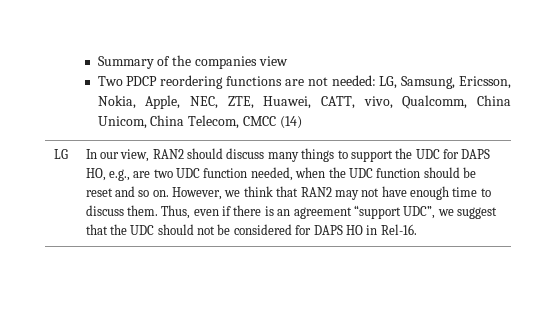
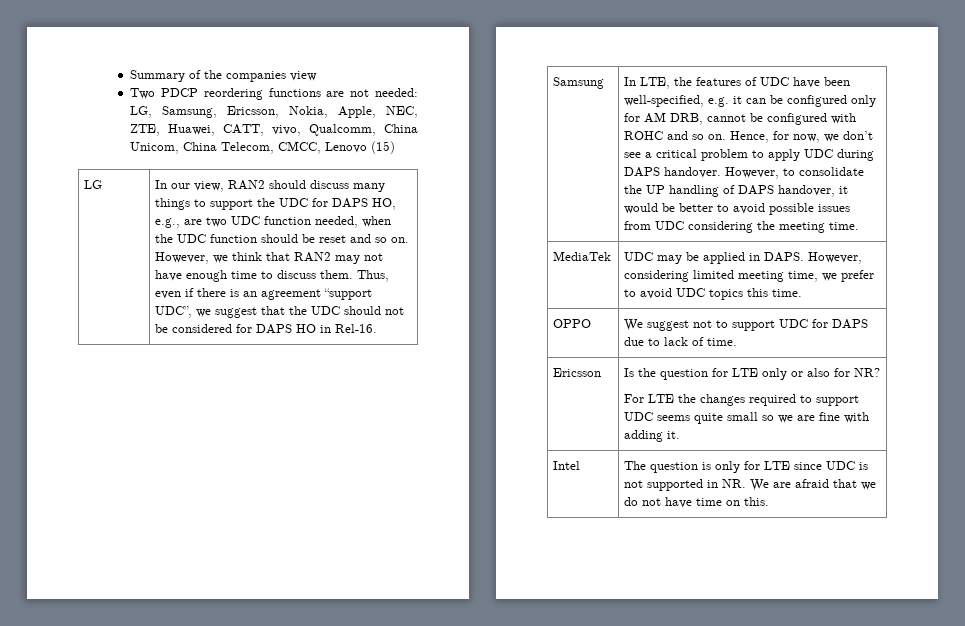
[242,116,302,129] CMCC (14) -> [278,141,396,154] CMCC, Lenovo (15)
(417, 229) none -> [553,77,605,89] [624,77,851,89] [624,95,877,107] [624,112,857,125] [624,131,874,143] [624,149,875,161] [624,167,865,179] [624,185,849,197] [624,203,851,215] [624,221,860,233] [553,251,612,261] [624,252,863,264] [624,270,875,282] [624,288,803,300] [553,319,592,328] [624,319,869,331] [624,337,738,346] [553,368,602,377] [624,368,881,380] [624,394,860,406] [624,412,870,424] [624,430,681,442] [553,461,581,470] [624,461,869,473] [624,479,877,491] [624,497,770,508] // Samsung | In LTE, the features of UDC have been well-specified, e.g. it can be configured only for AM DRB, cannot be configured with ROHC and so on. Hence, for now, we don’t see a critical problem to apply UDC during DAPS handover. However, to consolidate the UP handling of DAPS handover, it would be better to avoid possible issues from UDC considering the meeting time. // MediaTek | UDC may be applied in DAPS. However, considering limited meeting time, we prefer to avoid UDC topics this time. // OPPO | We suggest not to support UDC for DAPS due to lack of time. // Ericsson | Is the question for LTE only or also for NR? // For LTE the changes required to support UDC seems quite small so we are fine with adding it. // Intel | The question is only for LTE since UDC is not supported in NR. We are afraid that we do not have time on this.

